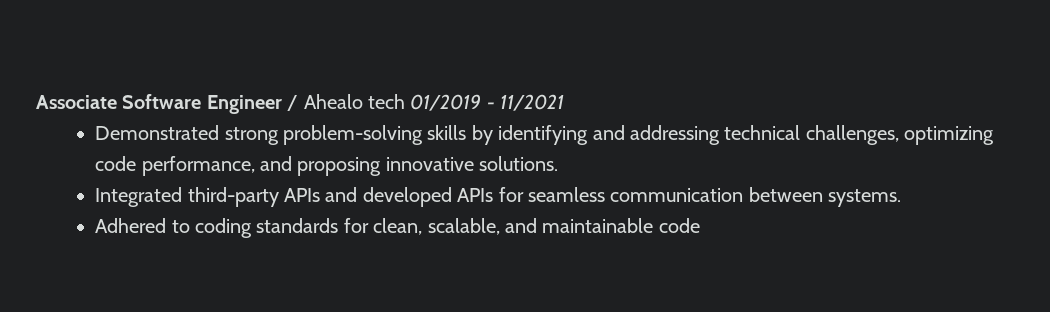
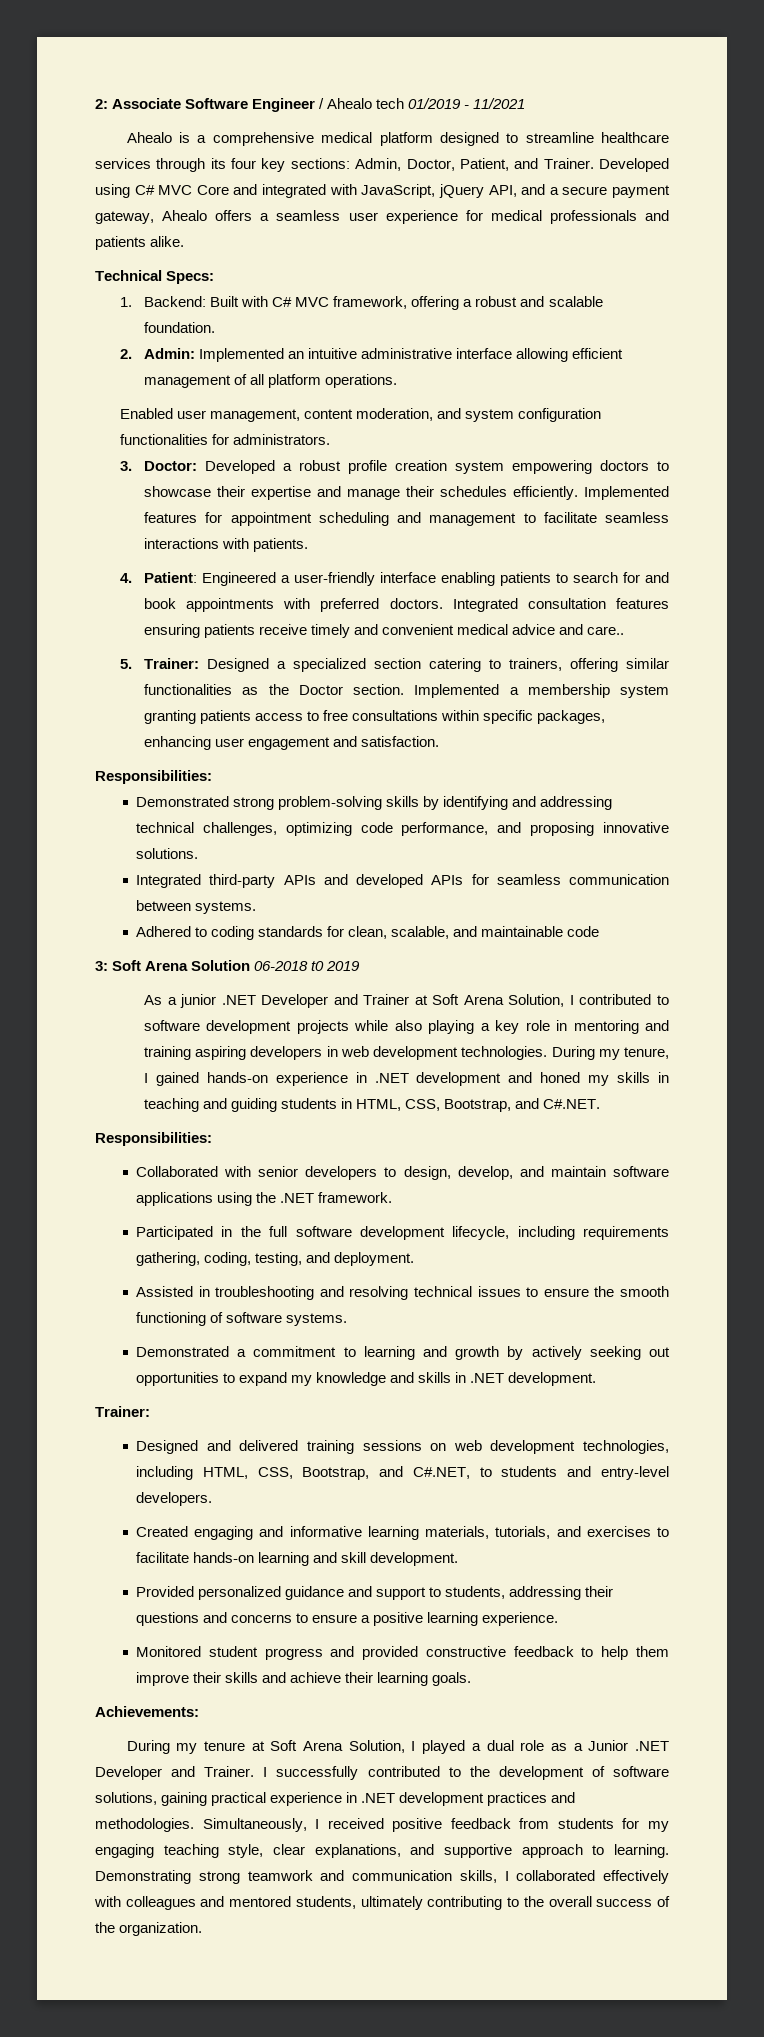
(36, 102) none -> [95,99,108,109] 2:
(565, 102) none -> [126,132,669,146] [95,158,670,172] [95,184,671,198] [95,210,670,224] [95,236,185,250] [95,270,215,284] [119,296,603,310] [144,322,216,333] [119,348,624,362] [144,374,398,388] [119,408,601,422] [119,434,330,445] [119,460,669,474] [144,486,670,500] [144,512,670,526] [144,538,309,552] [119,572,670,586] [144,598,669,612] [144,624,625,638] [119,658,669,672] [144,684,669,698] [144,710,606,724] [144,736,440,750] [95,770,212,784] // Ahealo is a comprehensive medical platform designed to streamline healthcare services through its four key sections: Admin, Doctor, Patient, and Trainer. Developed using C# MVC Core and integrated with JavaScript, jQuery API, and a secure payment gateway, Ahealo offers a seamless user experience for medical professionals and patients alike. // Technical Specs: // 1. Backend: Built with C# MVC framework, offering a robust and scalable foundation. // 2. Admin: Implemented an intuitive administrative interface allowing efficient management of all platform operations. // Enabled user management, content moderation, and system configuration functionalities for administrators. // 3. Doctor: Developed a robust profile creation system empowering doctors to showcase their expertise and manage their schedules efficiently. Implemented features for appointment scheduling and management to facilitate seamless interactions with patients. // 4. Patient: Engineered a user-friendly interface enabling patients to search for and book appointments with preferred doctors. Integrated consultation features ensuring patients receive timely and convenient medical advice and care.. // 5. Trainer: Designed a specialized section catering to trainers, offering similar functionalities as the Doctor section. Implemented a membership system granting patients access to free consultations within specific packages, enhancing user engagement and satisfaction. // Responsibilities:
(700, 225) none -> [95,960,361,971] [144,994,669,1008] [144,1020,669,1034] [144,1046,669,1060] [144,1072,669,1086] [144,1098,601,1112] [95,1132,212,1146] [136,1166,670,1180] [136,1192,393,1206] [136,1226,669,1240] [136,1252,415,1266] [136,1286,669,1300] [136,1312,348,1326] [136,1346,670,1360] [136,1372,597,1386] [95,1406,150,1417] [136,1440,669,1454] [136,1466,669,1480] [136,1492,213,1506] [136,1526,669,1540] [136,1552,459,1566] [136,1586,614,1600] [136,1612,559,1626] [136,1646,669,1660] [136,1672,472,1686] [95,1706,199,1717] [126,1740,670,1754] [95,1766,670,1780] [95,1792,576,1806] [95,1818,669,1832] [95,1844,670,1858] [95,1870,669,1884] [94,1896,671,1910] [95,1922,203,1936] // 3: Soft Arena Solution 06-2018 t0 2019 // As a junior .NET Developer and Trainer at Soft Arena Solution, I contributed to software development projects while also playing a key role in mentoring and training aspiring developers in web development technologies. During my tenure, I gained hands-on experience in .NET development and honed my skills in teaching and guiding students in HTML, CSS, Bootstrap, and C#.NET. // Responsibilities: // Collaborated with senior developers to design, develop, and maintain software applications using the .NET framework. // Participated in the full software development lifecycle, including requirements gathering, coding, testing, and deployment. // Assisted in troubleshooting and resolving technical issues to ensure the smooth functioning of software systems. // Demonstrated a commitment to learning and growth by actively seeking out opportunities to expand my knowledge and skills in .NET development. // Trainer: // Designed and delivered training sessions on web development technologies, including HTML, CSS, Bootstrap, and C#.NET, to students and entry-level developers. // Created engaging and informative learning materials, tutorials, and exercises to facilitate hands-on learning and skill development. // Provided personalized guidance and support to students, addressing their questions and concerns to ensure a positive learning experience. // Monitored student progress and provided constructive feedback to help them improve their skills and achieve their learning goals. // Achievements: // During my tenure at Soft Arena Solution, I played a dual role as a Junior .NET Developer and Trainer. I successfully contributed to the development of software solutions, gaining practical experience in .NET development practices and methodologies. Simultaneously, I received positive feedback from students for my engaging teaching style, clear explanations, and supportive approach to learning. Demonstrating strong teamwork and communication skills, I collaborated effectively with colleagues and mentored students, ultimately contributing to the overall success of the organization.

